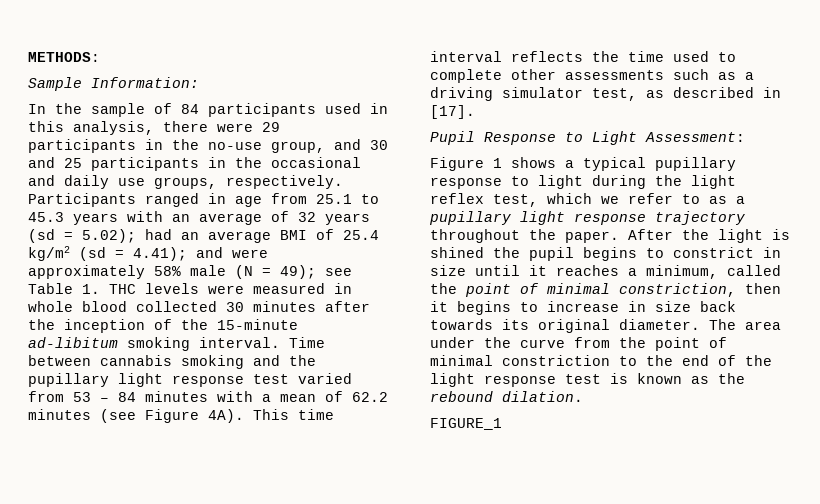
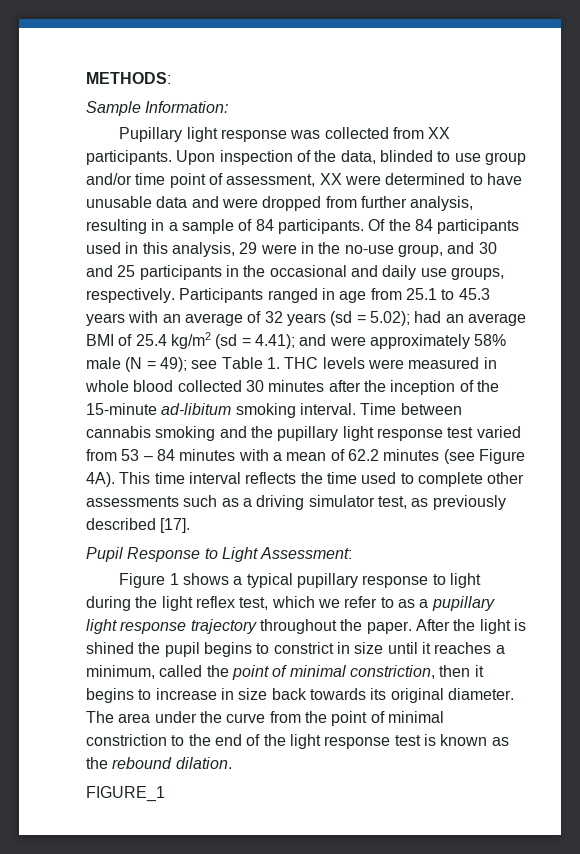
[28,103,172,117] In the sample of -> [119,127,451,142] [86,150,526,165] [86,173,522,188] [86,196,474,211] [86,219,411,234] Pupillary light response was collected from XX participants. Upon inspection of the data, blinded to use group and/or time point of assessment, XX were determined to have unusable data and were dropped from further analysis, resulting in a sample of 84 participants. Of the
[163,121,280,132] [28,139,136,153] there were 29 participants -> [239,242,297,254] 29 were
[673,87,781,98] described in -> [432,495,506,510] [86,518,156,530] previously described

